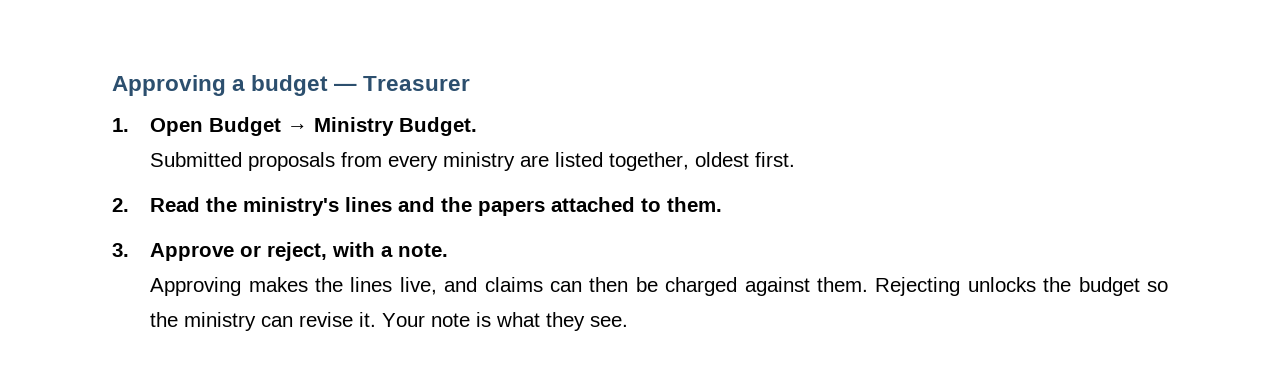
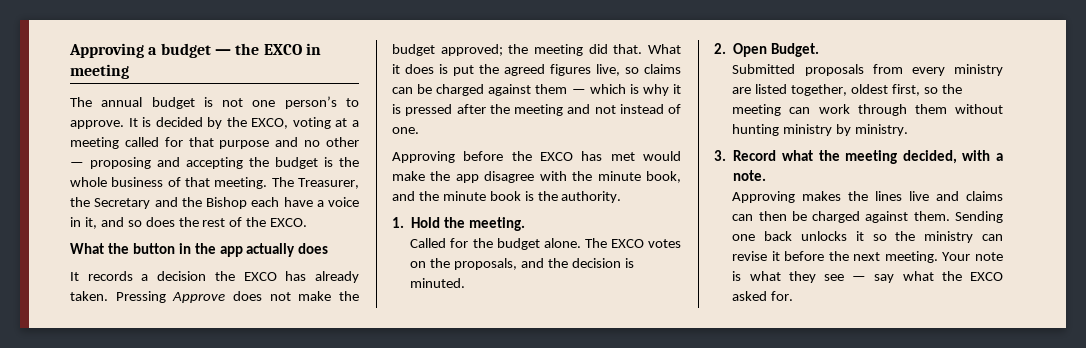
[363,76,471,91] [112,117,395,136] Treasurer // 1. Open Budget → Ministry -> [235,43,321,55] [70,64,129,79] [70,96,359,109] [70,117,359,129] [70,137,359,149] [70,157,359,169] [70,177,359,189] [70,197,359,209] [70,217,308,229] [70,243,329,257] [70,271,359,283] [70,291,359,303] [392,44,681,56] [392,64,681,76] [392,84,681,96] [392,104,681,116] [392,127,419,134] [392,151,681,163] [392,171,681,183] [392,191,622,203] [392,217,526,231] [410,238,681,250] [410,258,634,270] [410,278,466,288] [714,43,768,57] the EXCO in meeting // The annual budget is not one person’s to approve. It is decided by the EXCO, voting at a meeting called for that purpose and no other — proposing and accepting the budget is the whole business of that meeting. The Treasurer, the Secretary and the Bishop each have a voice in it, and so does the rest of the EXCO. // What the button in the app actually does // It records a decision the EXCO has already taken. Pressing Approve does not make the budget approved; the meeting did that. What it does is put the agreed figures live, so claims can be charged against them — which is why it is pressed after the meeting and not instead of one. // Approving before the EXCO has met would make the app disagree with the minute book, and the minute book is the authority. // 1. Hold the meeting. // Called for the budget alone. The EXCO votes on the proposals, and the decision is minuted. // 2. Open
[755,152,796,167] [112,197,723,216] [112,242,328,261] first. // 2. Read the ministry's lines and the papers attached to them. // 3. Approve or reject, -> [892,84,962,96] [732,104,1003,116] [732,124,909,136] [714,150,957,164] first, so the meeting can work through them without hunting ministry by ministry. // 3. Record what the meeting decided,
[399,277,437,295] live, -> [909,191,930,201] live
[875,277,1140,296] Rejecting unlocks the budget -> [955,211,1003,223] [732,231,864,241] Sending one back unlocks it
[359,312,377,327] it. -> [771,251,938,263] it before the next meeting.
[590,316,629,327] see. -> [823,271,1003,283] [732,291,794,301] see — say what the EXCO asked for.

